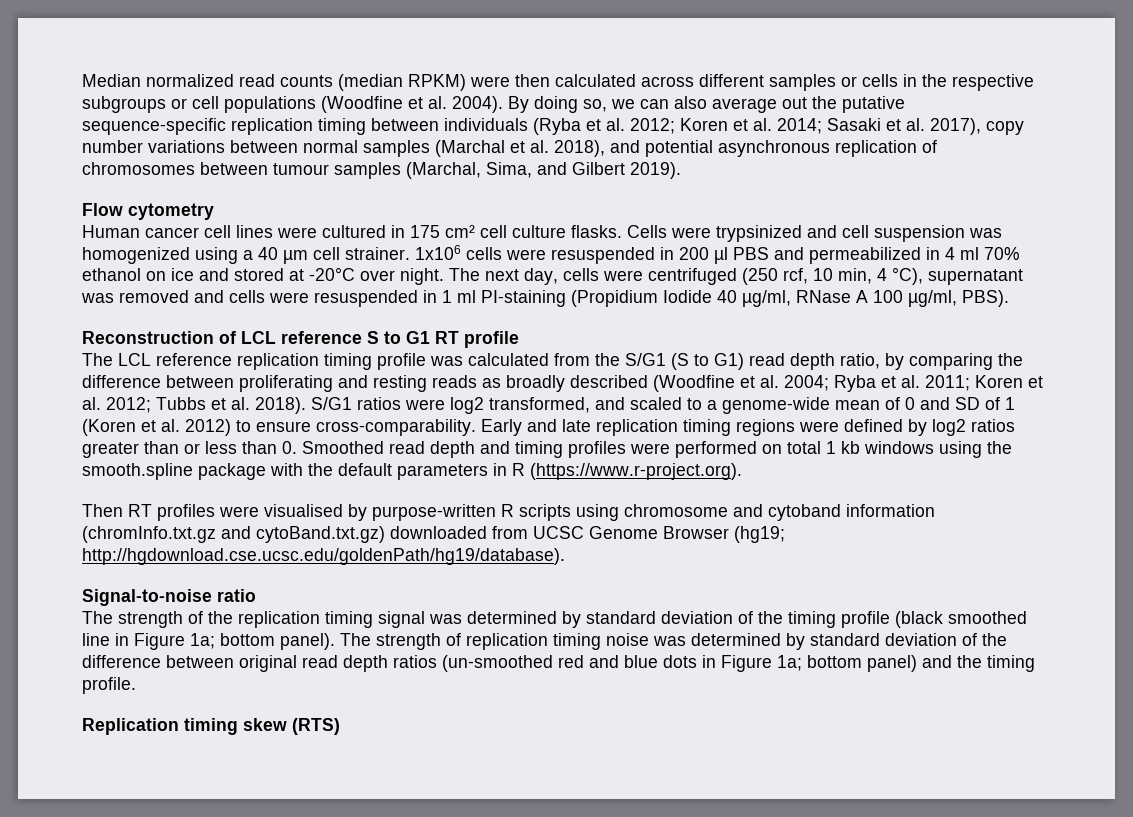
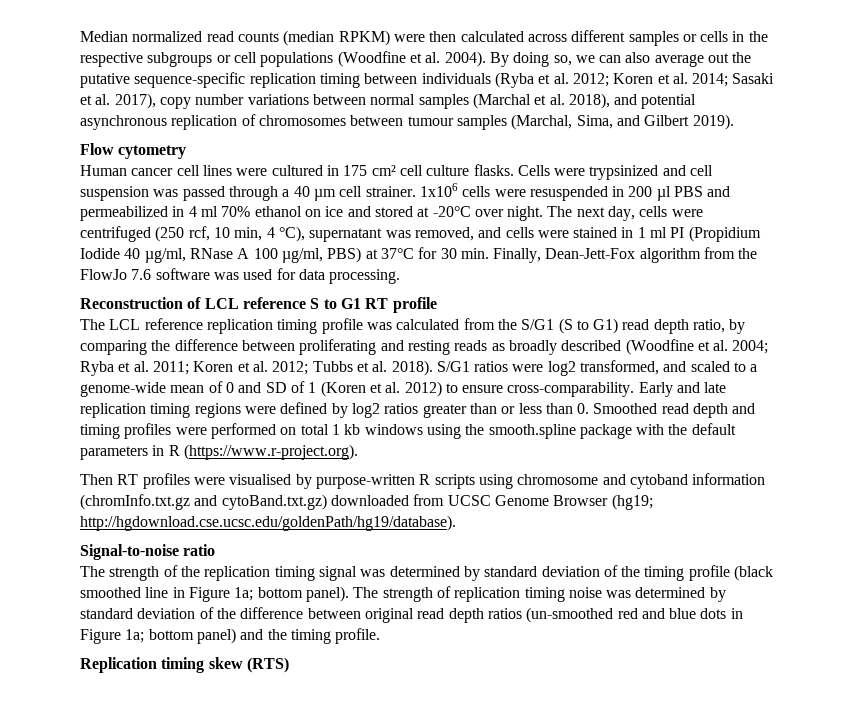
[82,247,238,264] homogenized using -> [182,186,278,201] passed through
[119,290,189,303] removed -> [414,227,474,241] removed,
[314,290,418,307] resuspended -> [573,227,618,238] stained
[481,290,566,307] PI-staining -> [670,227,685,238] PI
[962,290,1009,307] PBS). -> [327,247,758,263] [80,268,401,284] PBS) at 37°C for 30 min. Finally, Dean-Jett-Fox algorithm from the FlowJo 7.6 software was used for data processing.

